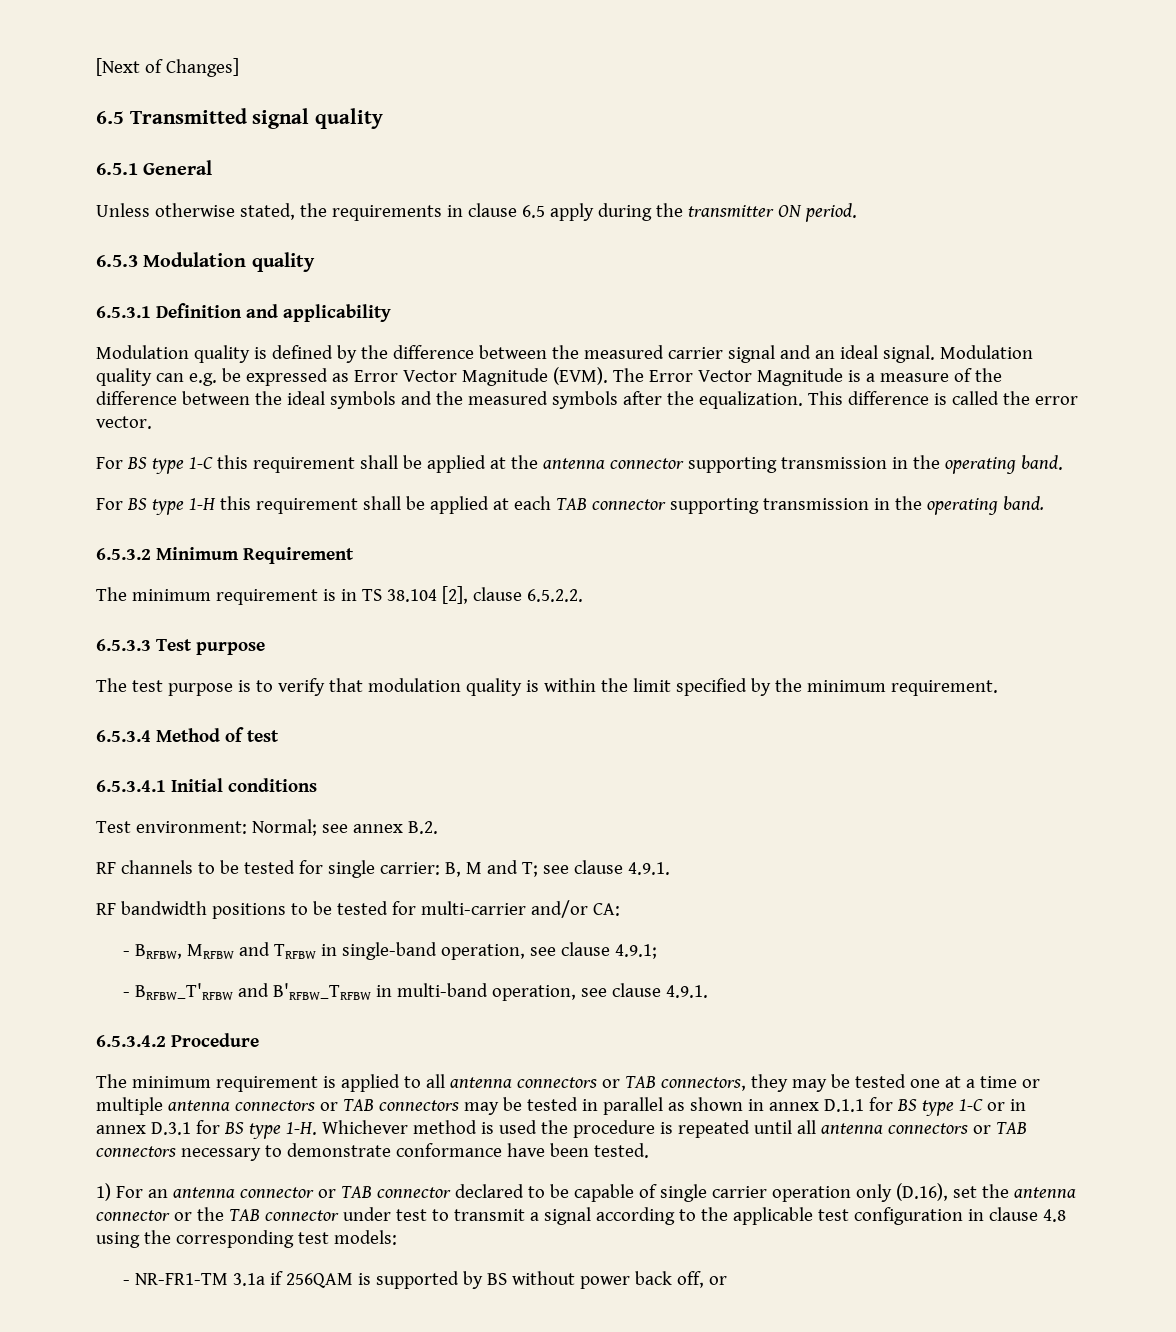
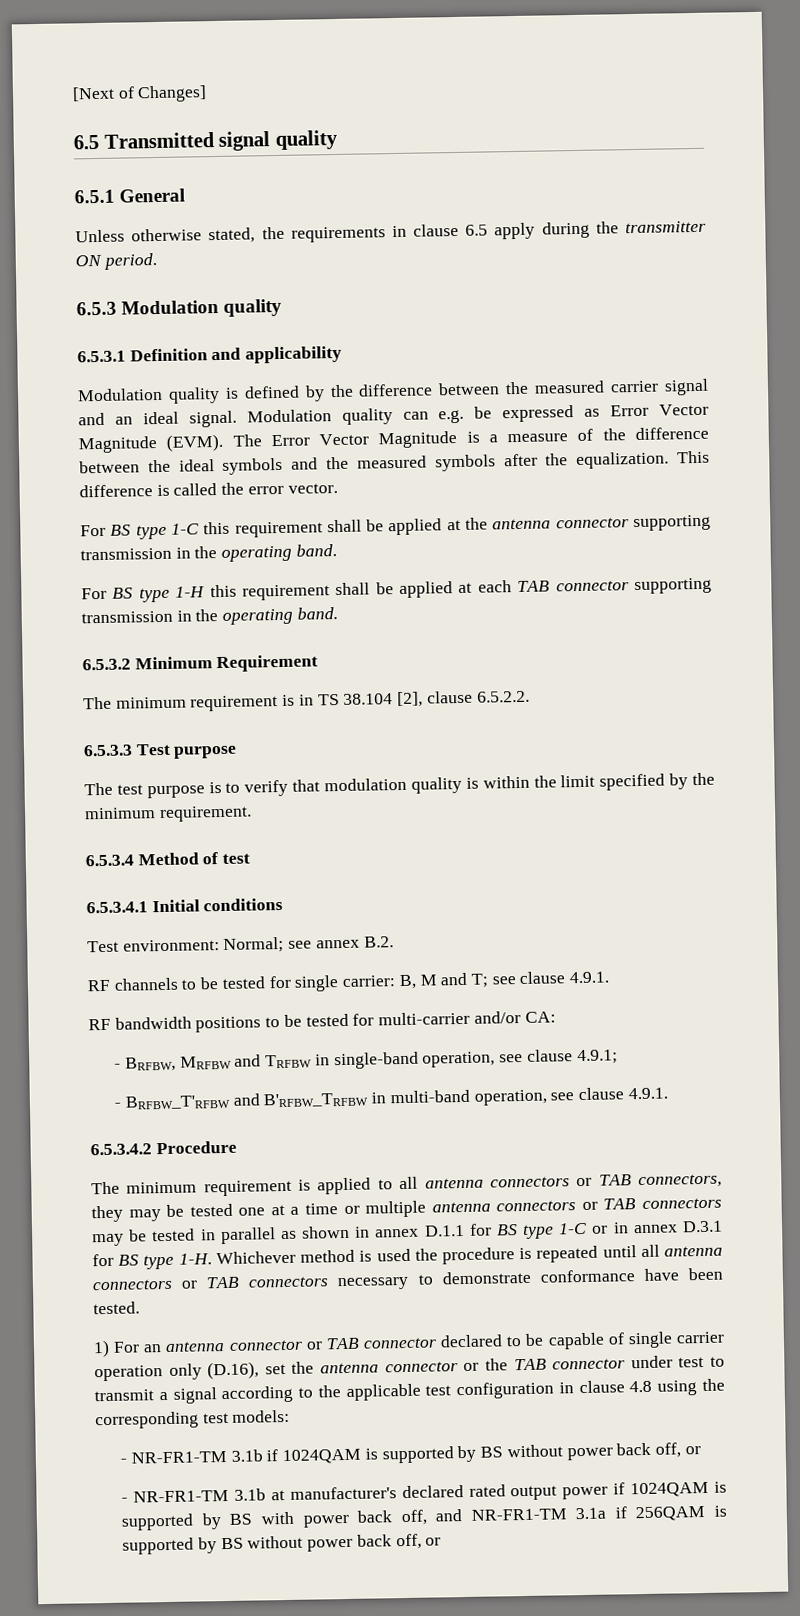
(229, 1279) none -> [230,1442,701,1465] [121,1481,728,1503] [121,1508,567,1531] 3.1b if 1024QAM is supported by BS without power back off, or // - NR-FR1-TM 3.1b at manufacturer's declared rated output power if 1024QAM is supported by BS with power back off, and NR-FR1-TM

